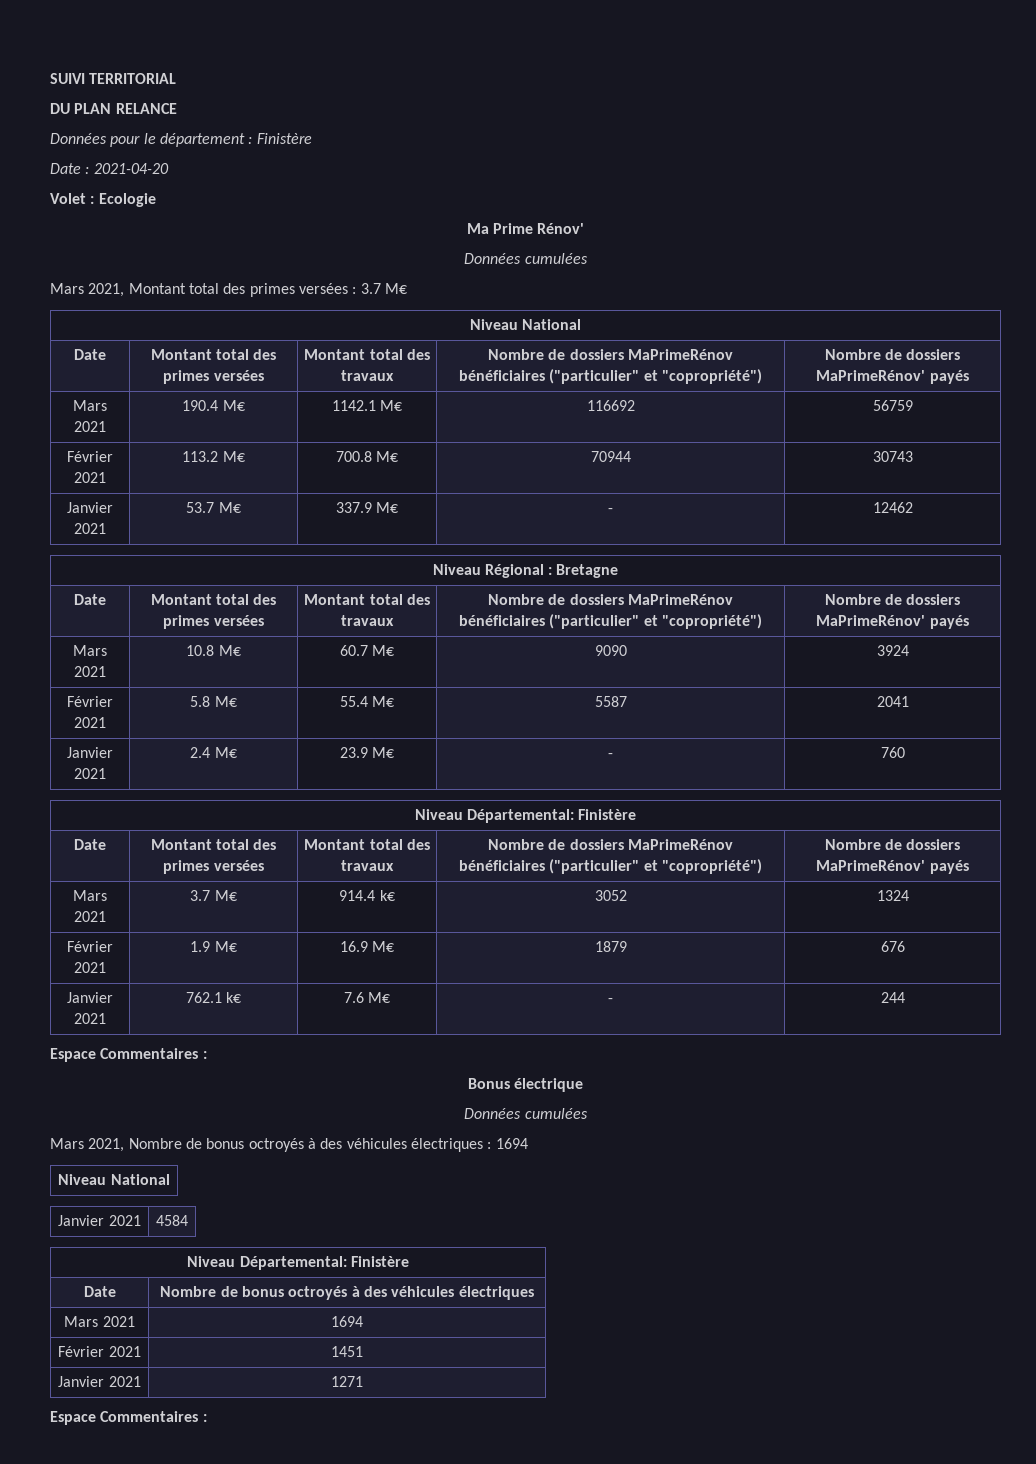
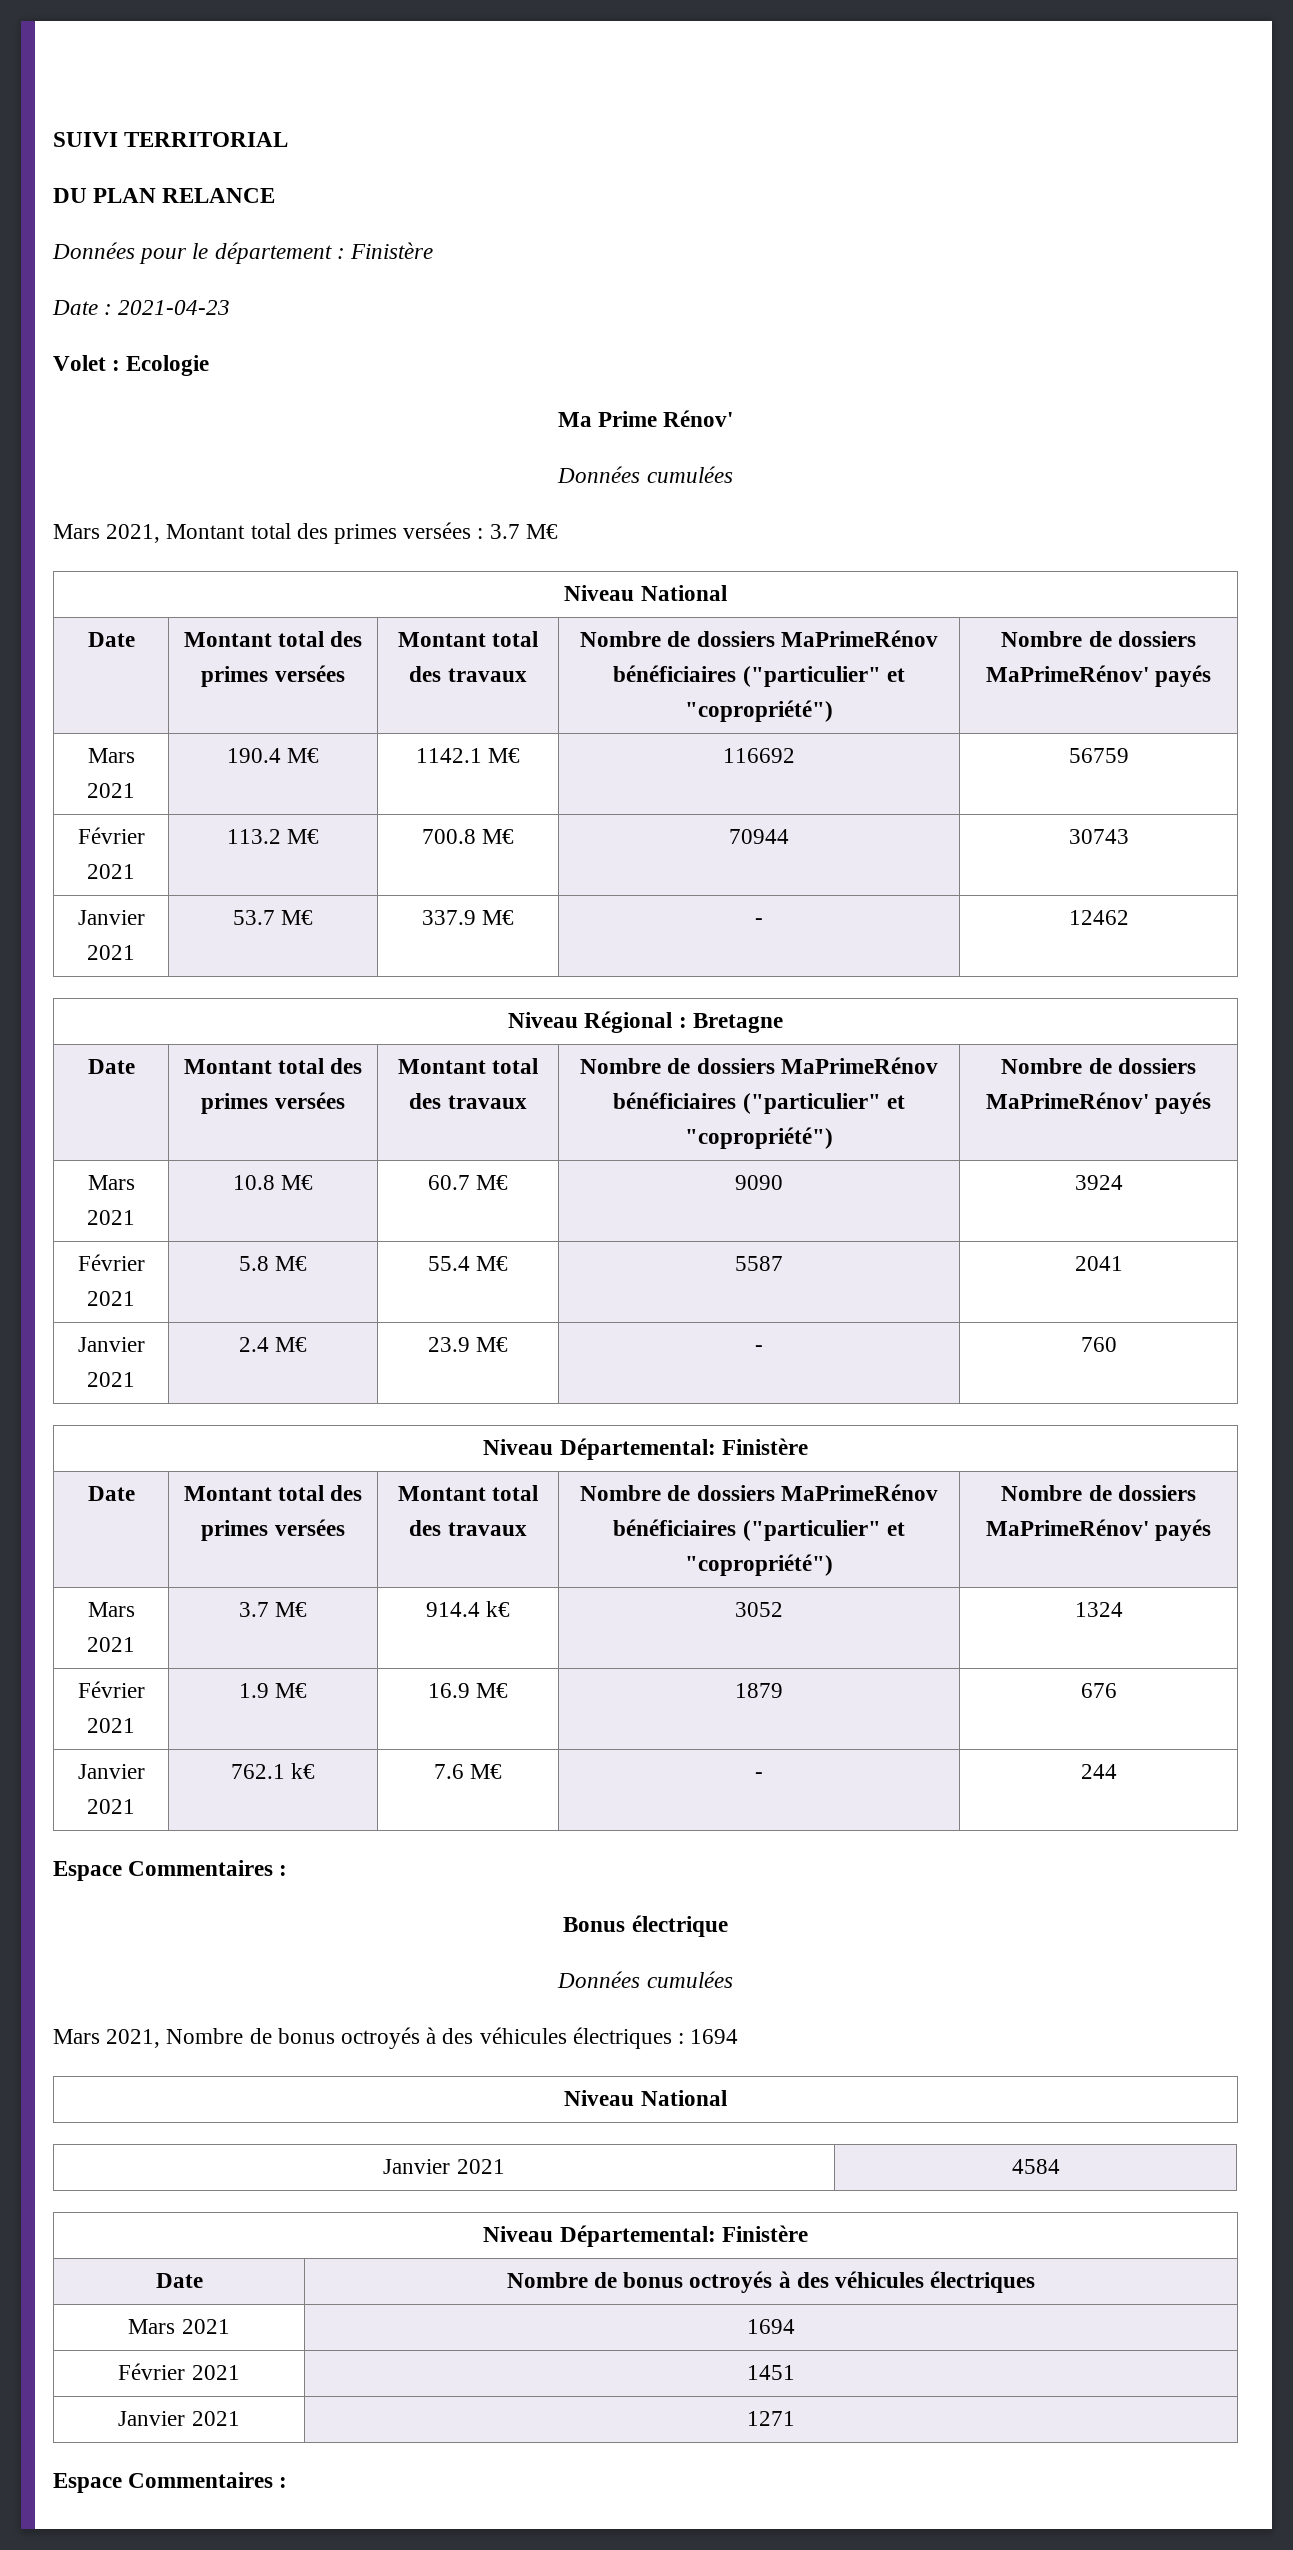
[93,163,169,174] 2021-04-20 -> [118,300,231,315] 2021-04-23

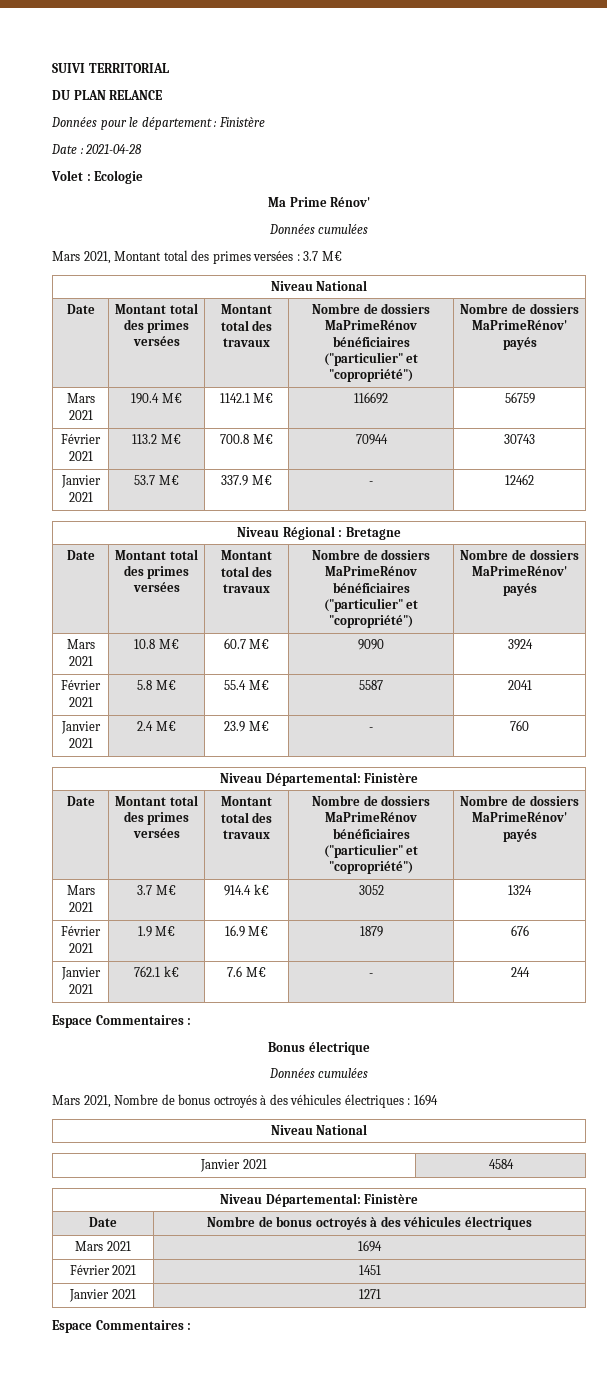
[118,300,231,315] 2021-04-23 -> [85,144,143,154] 2021-04-28

